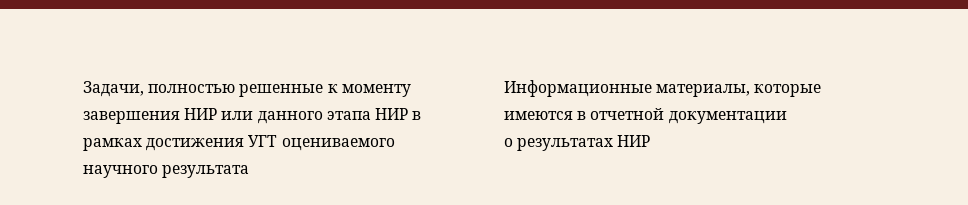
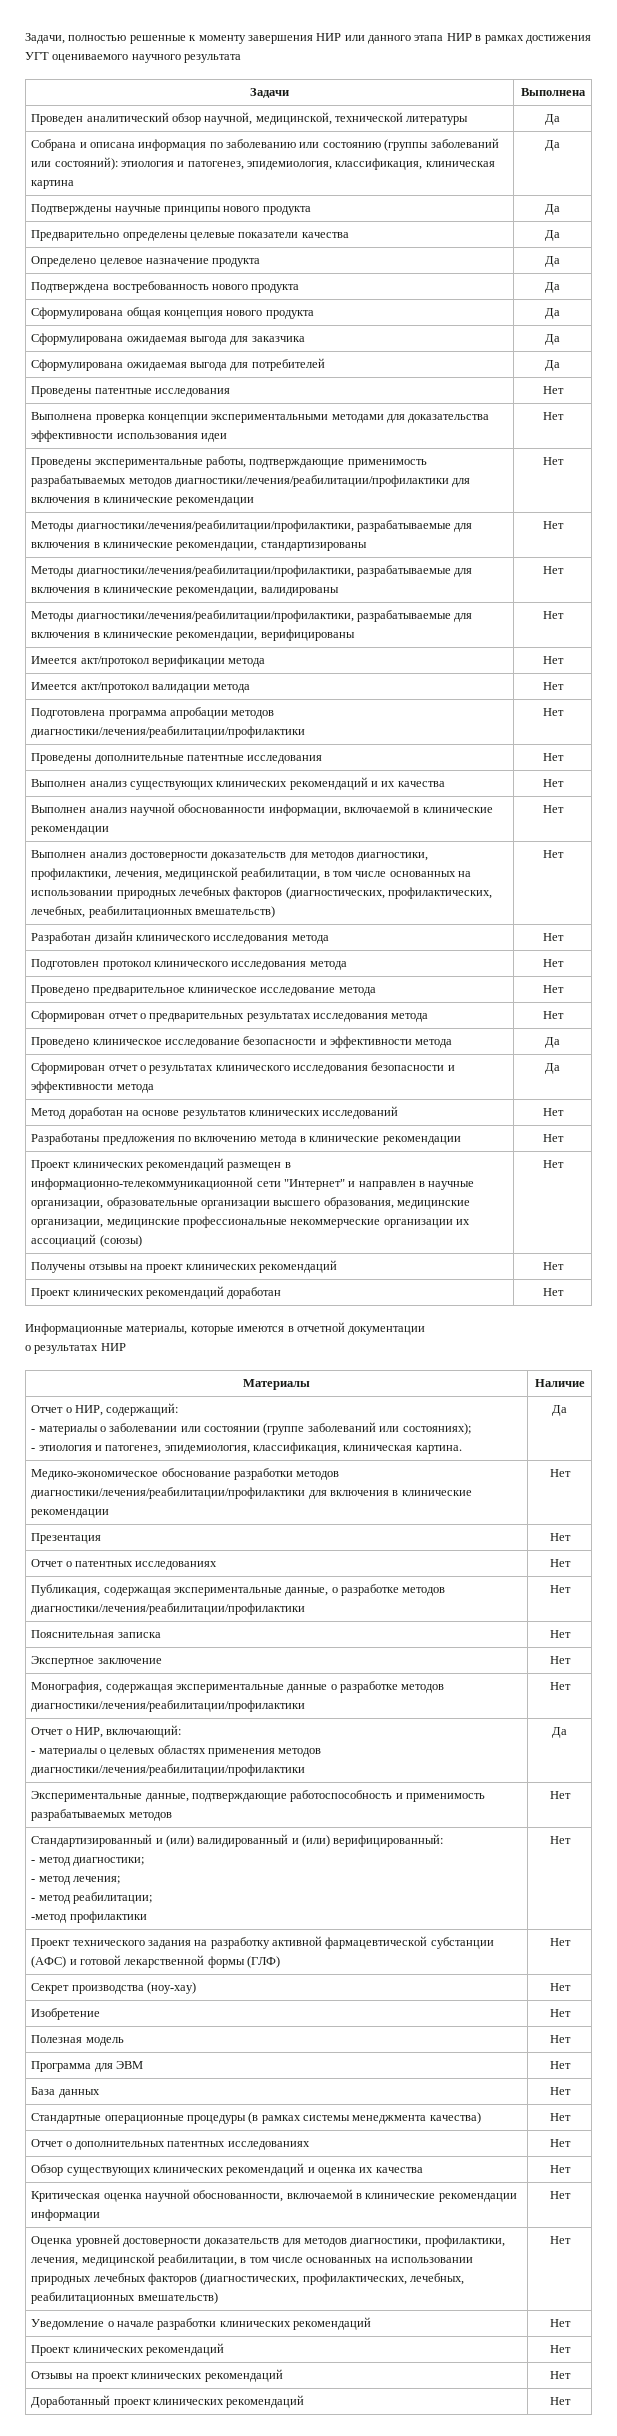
(250, 171) none -> [250,88,289,98] [520,88,586,96] [31,112,469,125] [545,114,560,125] [31,138,499,151] [31,157,495,170] [31,180,75,189] [545,140,560,151] [31,204,311,215] [545,204,560,215] [31,230,349,241] [545,230,560,241] [31,256,261,267] [545,256,560,267] [31,281,300,293] [545,282,560,293] [31,307,314,319] [545,308,560,319] [31,333,305,345] [545,334,560,345] [31,358,325,371] [545,360,560,371] [31,386,230,397] [542,386,564,394] [31,412,490,423] [31,430,227,442] [542,412,564,420] [31,456,427,468] [31,475,471,487] [31,497,255,506] [542,457,564,465] [31,520,473,532] [31,542,367,551] [542,521,564,529] [31,565,473,577] [31,587,339,596] [542,566,564,574] [31,610,473,622] [31,629,355,641] [542,611,564,619] [31,655,266,667] [542,656,564,664] [31,682,251,693] [542,682,564,690] [31,707,275,719] [31,726,306,738] [542,708,564,716] [31,753,323,764] [542,753,564,761] [31,777,445,790] [542,779,564,787] [31,803,493,816] [31,826,110,835] [542,805,564,813] [31,850,429,861] [31,867,472,880] [31,887,493,899] [31,906,275,918] [542,850,564,858] [31,931,329,944] [542,933,564,941] [31,959,347,970] [542,959,564,967] [31,985,376,996] [542,985,564,993] [31,1010,429,1022] [542,1011,564,1019] [31,1036,453,1048] [545,1037,560,1048] [31,1062,455,1074] [31,1081,154,1093] [545,1063,560,1074] [31,1106,399,1119] [542,1108,564,1116] [31,1133,461,1145] [542,1134,564,1142] [31,1158,291,1171] [31,1177,475,1190] [31,1197,471,1209] [31,1216,471,1228] [31,1234,142,1247] [542,1160,564,1168] [31,1260,338,1273] [542,1262,564,1270] [31,1286,282,1299] [542,1288,564,1296] // Задачи | Выполнена // Проведен аналитический обзор научной, медицинской, технической литературы | Да // Собрана и описана информация по заболеванию или состоянию (группы заболеваний или состояний): этиология и патогенез, эпидемиология, классификация, клиническая картина | Да // Подтверждены научные принципы нового продукта | Да // Предварительно определены целевые показатели качества | Да // Определено целевое назначение продукта | Да // Подтверждена востребованность нового продукта | Да // Сформулирована общая концепция нового продукта | Да // Сформулирована ожидаемая выгода для заказчика | Да // Сформулирована ожидаемая выгода для потребителей | Да // Проведены патентные исследования | Нет // Выполнена проверка концепции экспериментальными методами для доказательства эффективности использования идеи | Нет // Проведены экспериментальные работы, подтверждающие применимость разрабатываемых методов диагностики/лечения/реабилитации/профилактики для включения в клинические рекомендации | Нет // Методы диагностики/лечения/реабилитации/профилактики, разрабатываемые для включения в клинические рекомендации, стандартизированы | Нет // Методы диагностики/лечения/реабилитации/профилактики, разрабатываемые для включения в клинические рекомендации, валидированы | Нет // Методы диагностики/лечения/реабилитации/профилактики, разрабатываемые для включения в клинические рекомендации, верифицированы | Нет // Имеется акт/протокол верификации метода | Нет // Имеется акт/протокол валидации метода | Нет // Подготовлена программа апробации методов диагностики/лечения/реабилитации/профилактики | Нет // Проведены дополнительные патентные исследования | Нет // Выполнен анализ существующих клинических рекомендаций и их качества | Нет // Выполнен анализ научной обоснованности информации, включаемой в клинические рекомендации | Нет // Выполнен анализ достоверности доказательств для методов диагностики, профилактики, лечения, медицинской реабилитации, в том числе основанных на использовании природных лечебных факторов (диагностических, профилактических, лечебных, реабилитационных вмешательств) | Нет // Разработан дизайн клинического исследования метода | Нет // Подготовлен протокол клинического исследования метода | Нет // Проведено предварительное клиническое исследование метода | Нет // Сформирован отчет о предварительных результатах исследования метода | Нет // Проведено клиническое исследование безопасности и эффективности метода | Да // Сформирован отчет о результатах клинического исследования безопасности и эффективности метода | Да // Метод доработан на основе результатов клинических исследований | Нет // Разработаны предложения по включению метода в клинические рекомендации | Нет // Проект клинических рекомендаций размещен в информационно-телекоммуникационной сети "Интернет" и направлен в научные организации, образовательные организации высшего образования, медицинские организации, медицинские профессиональные некоммерческие организации их ассоциаций (союзы) | Нет // Получены отзывы на проект клинических рекомендаций | Нет // Проект клинических рекомендаций доработан | Нет
(651, 141) none -> [243,1379,310,1390] [534,1379,585,1387] [31,1403,179,1416] [31,1422,471,1435] [31,1442,462,1454] [552,1405,567,1416] [31,1468,340,1480] [31,1487,472,1499] [31,1509,110,1518] [549,1469,571,1477] [31,1533,102,1544] [549,1533,571,1541] [31,1559,218,1570] [549,1559,571,1567] [31,1584,446,1596] [31,1603,306,1615] [549,1585,571,1593] [31,1630,161,1638] [549,1630,571,1638] [31,1656,162,1667] [549,1656,571,1664] [31,1681,445,1693] [31,1700,306,1712] [549,1682,571,1690] [31,1725,182,1738] [31,1745,322,1757] [31,1764,306,1776] [552,1727,567,1738] [31,1790,486,1802] [31,1809,172,1821] [549,1791,571,1799] [31,1834,444,1847] [31,1857,144,1866] [31,1876,120,1885] [31,1892,152,1904] [31,1911,147,1923] [549,1836,571,1844] [31,1936,494,1949] [31,1955,281,1968] [549,1938,571,1946] [31,1982,196,1994] [549,1983,571,1991] [31,2008,101,2020] [549,2009,571,2017] [31,2035,124,2046] [549,2035,571,2043] [31,2061,143,2072] [549,2061,571,2069] [31,2087,100,2098] [549,2087,571,2095] [31,2112,481,2124] [549,2113,571,2121] [31,2139,310,2150] [549,2139,571,2147] [31,2163,423,2176] [549,2165,571,2173] [31,2189,517,2202] [31,2209,101,2221] [549,2191,571,2199] [31,2234,505,2247] [31,2253,474,2266] [31,2273,465,2285] [31,2292,218,2304] [549,2236,571,2244] [31,2317,372,2330] [549,2319,571,2327] [31,2343,224,2356] [549,2345,571,2353] [31,2369,283,2382] [549,2371,571,2379] [31,2395,305,2408] [549,2397,571,2405] // Материалы | Наличие // Отчет о НИР, содержащий: // - материалы о заболевании или состоянии (группе заболеваний или состояниях); // - этиология и патогенез, эпидемиология, классификация, клиническая картина. | Да // Медико-экономическое обоснование разработки методов диагностики/лечения/реабилитации/профилактики для включения в клинические рекомендации | Нет // Презентация | Нет // Отчет о патентных исследованиях | Нет // Публикация, содержащая экспериментальные данные, о разработке методов диагностики/лечения/реабилитации/профилактики | Нет // Пояснительная записка | Нет // Экспертное заключение | Нет // Монография, содержащая экспериментальные данные о разработке методов диагностики/лечения/реабилитации/профилактики | Нет // Отчет о НИР, включающий: // - материалы о целевых областях применения методов диагностики/лечения/реабилитации/профилактики | Да // Экспериментальные данные, подтверждающие работоспособность и применимость разрабатываемых методов | Нет // Стандартизированный и (или) валидированный и (или) верифицированный: // - метод диагностики; // - метод лечения; // - метод реабилитации; // -метод профилактики | Нет // Проект технического задания на разработку активной фармацевтической субстанции (АФС) и готовой лекарственной формы (ГЛФ) | Нет // Секрет производства (ноу-хау) | Нет // Изобретение | Нет // Полезная модель | Нет // Программа для ЭВМ | Нет // База данных | Нет // Стандартные операционные процедуры (в рамках системы менеджмента качества) | Нет // Отчет о дополнительных патентных исследованиях | Нет // Обзор существующих клинических рекомендаций и оценка их качества | Нет // Критическая оценка научной обоснованности, включаемой в клинические рекомендации информации | Нет // Оценка уровней достоверности доказательств для методов диагностики, профилактики, лечения, медицинской реабилитации, в том числе основанных на использовании природных лечебных факторов (диагностических, профилактических, лечебных, реабилитационных вмешательств) | Нет // Уведомление о начале разработки клинических рекомендаций | Нет // Проект клинических рекомендаций | Нет // Отзывы на проект клинических рекомендаций | Нет // Доработанный проект клинических рекомендаций | Нет

